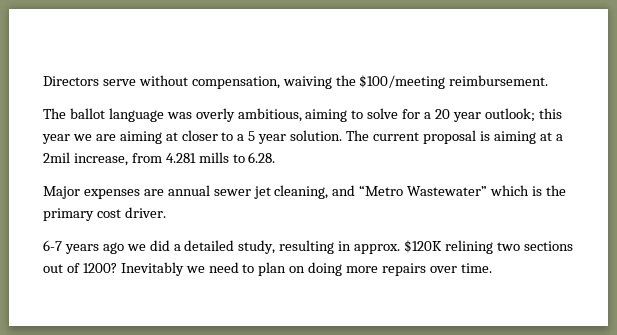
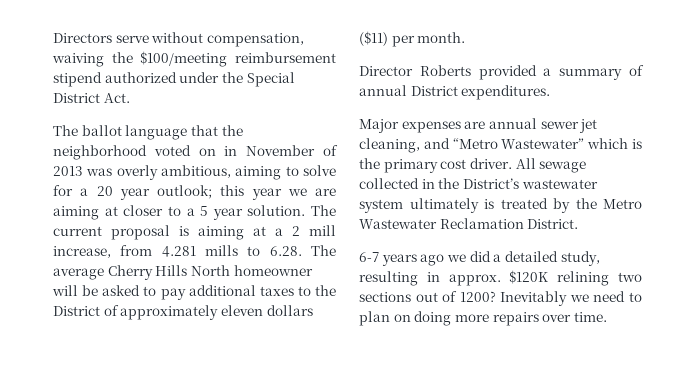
[449,75,549,86] [43,108,164,122] reimbursement. // The ballot language -> [234,52,336,63] [53,72,295,87] [53,93,130,103] [53,125,243,140] [53,145,339,160] [53,166,83,176] reimbursement stipend authorized under the Special District Act. // The ballot language that the neighborhood voted on in November of 2013
[43,152,70,163] 2mil -> [292,225,336,236] 2 mill
(276, 157) none -> [311,245,336,256] [53,265,313,280] [52,285,336,300] [53,305,313,320] [359,31,466,47] [359,65,644,80] [359,85,551,100] The average Cherry Hills North homeowner will be asked to pay additional taxes to the District of approximately eleven dollars ($11) per month. // Director Roberts provided a summary of annual District expenditures.
(166, 212) none -> [515,158,587,173] [359,178,598,189] [359,198,642,213] [359,218,579,229] All sewage collected in the District’s wastewater system ultimately is treated by the Metro Wastewater Reclamation District.

